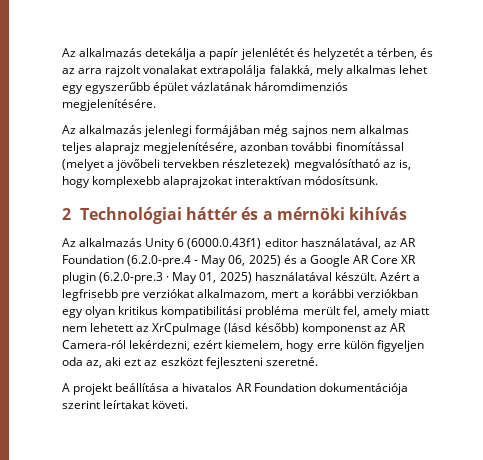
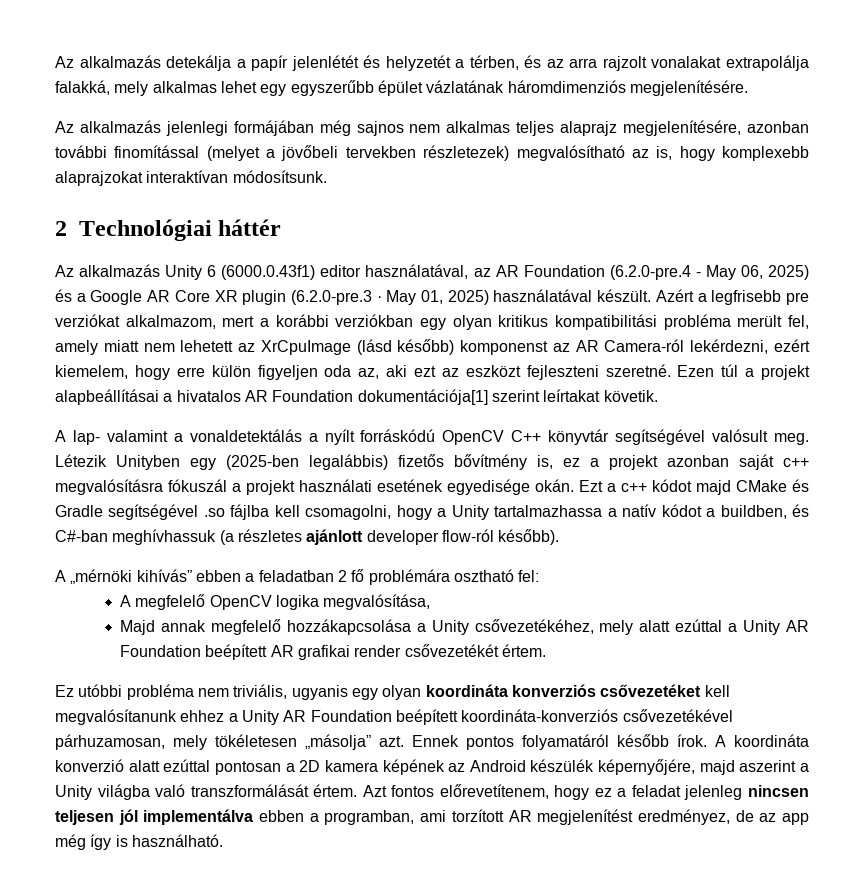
[241,207,408,220] és a mérnöki kihívás -> (282, 227) none
[62,383,170,395] // A projekt beállítása -> [677,364,810,380] [55,389,159,405] Ezen túl a projekt alapbeállításai
[318,383,408,395] dokumentációja -> [357,389,488,405] dokumentációja[1]
[152,400,189,409] követi. -> [603,390,658,402] [55,429,809,445] [55,454,809,470] [55,479,809,495] [55,504,810,520] [55,529,560,545] [55,569,540,585] [120,594,431,610] [120,619,809,635] [120,644,546,660] [55,684,730,700] [55,709,733,725] [55,734,809,750] [55,759,809,775] [55,784,810,800] [55,809,810,825] [55,834,223,850] követik. // A lap- valamint a vonaldetektálás a nyílt forráskódú OpenCV C++ könyvtár segítségével valósult meg. Létezik Unityben egy (2025-ben legalábbis) fizetős bővítmény is, ez a projekt azonban saját c++ megvalósításra fókuszál a projekt használati esetének egyedisége okán. Ezt a c++ kódot majd CMake és Gradle segítségével .so fájlba kell csomagolni, hogy a Unity tartalmazhassa a natív kódot a buildben, és C#-ban meghívhassuk (a részletes ajánlott developer flow-ról később). // A „mérnöki kihívás” ebben a feladatban 2 fő problémára osztható fel: // A megfelelő OpenCV logika megvalósítása, // Majd annak megfelelő hozzákapcsolása a Unity csővezetékéhez, mely alatt ezúttal a Unity AR Foundation beépített AR grafikai render csővezetékét értem. // Ez utóbbi probléma nem triviális, ugyanis egy olyan koordináta konverziós csővezetéket kell megvalósítanunk ehhez a Unity AR Foundation beépített koordináta-konverziós csővezetékével párhuzamosan, mely tökéletesen „másolja” azt. Ennek pontos folyamatáról később írok. A koordináta konverzió alatt ezúttal pontosan a 2D kamera képének az Android készülék képernyőjére, majd aszerint a Unity világba való transzformálását értem. Azt fontos előrevetítenem, hogy ez a feladat jelenleg nincsen teljesen jól implementálva ebben a programban, ami torzított AR megjelenítést eredményez, de az app még így is használható.

